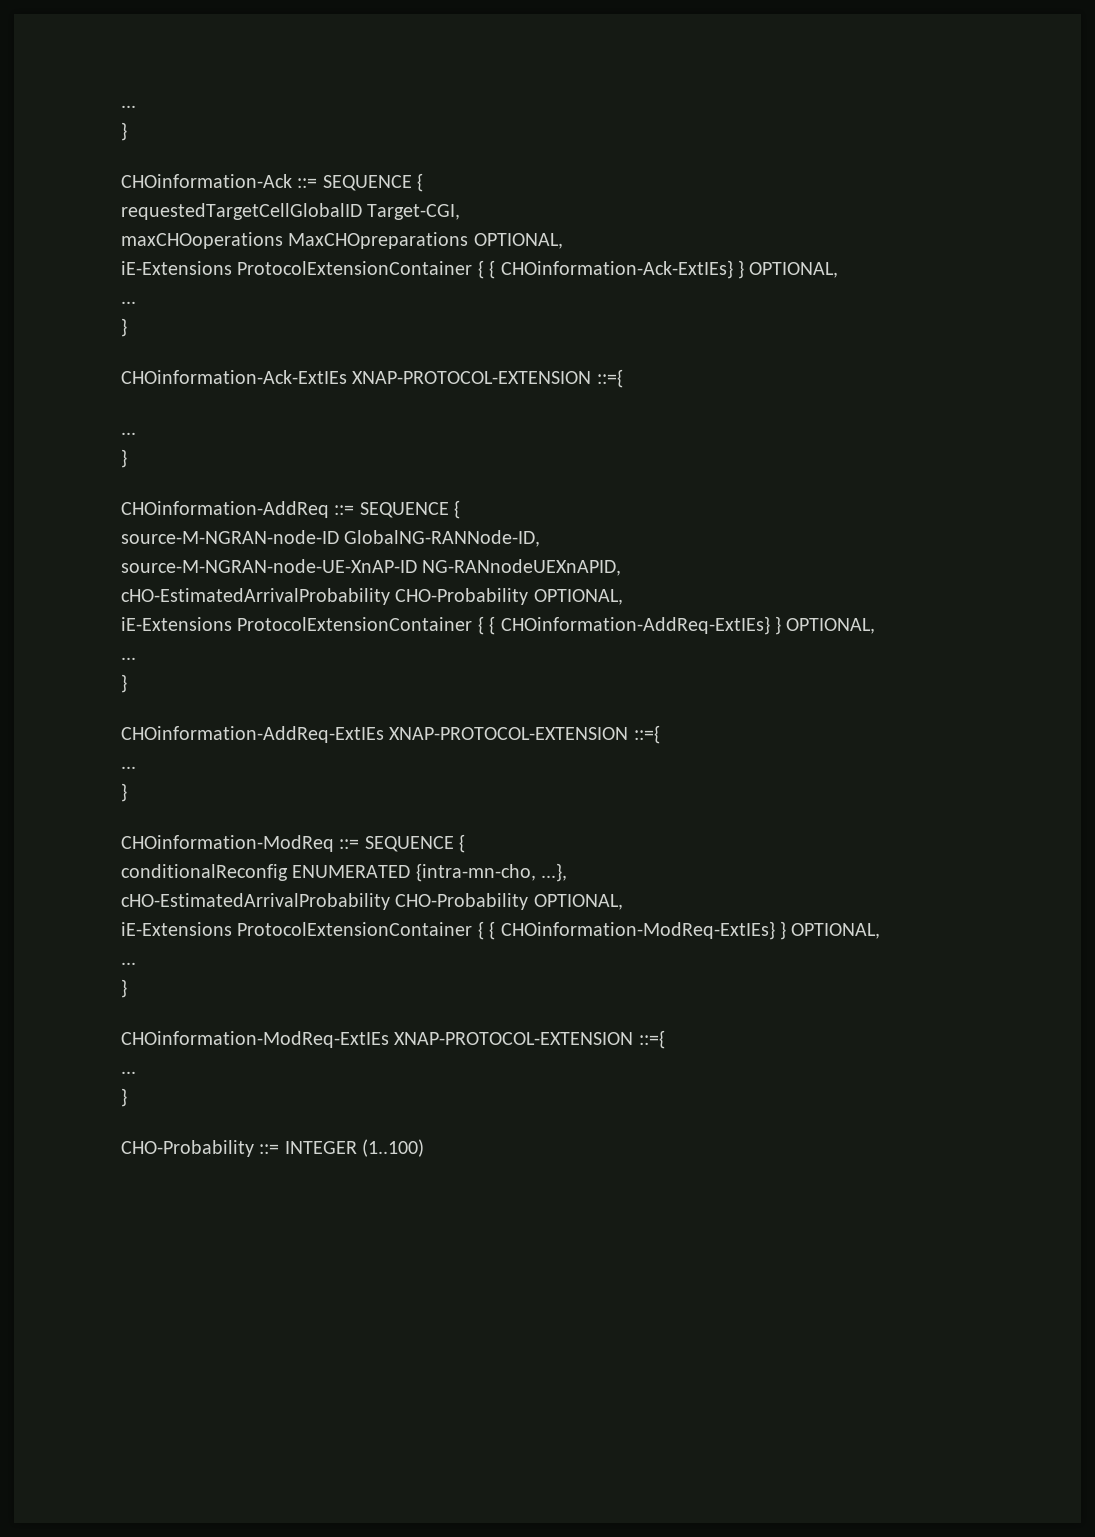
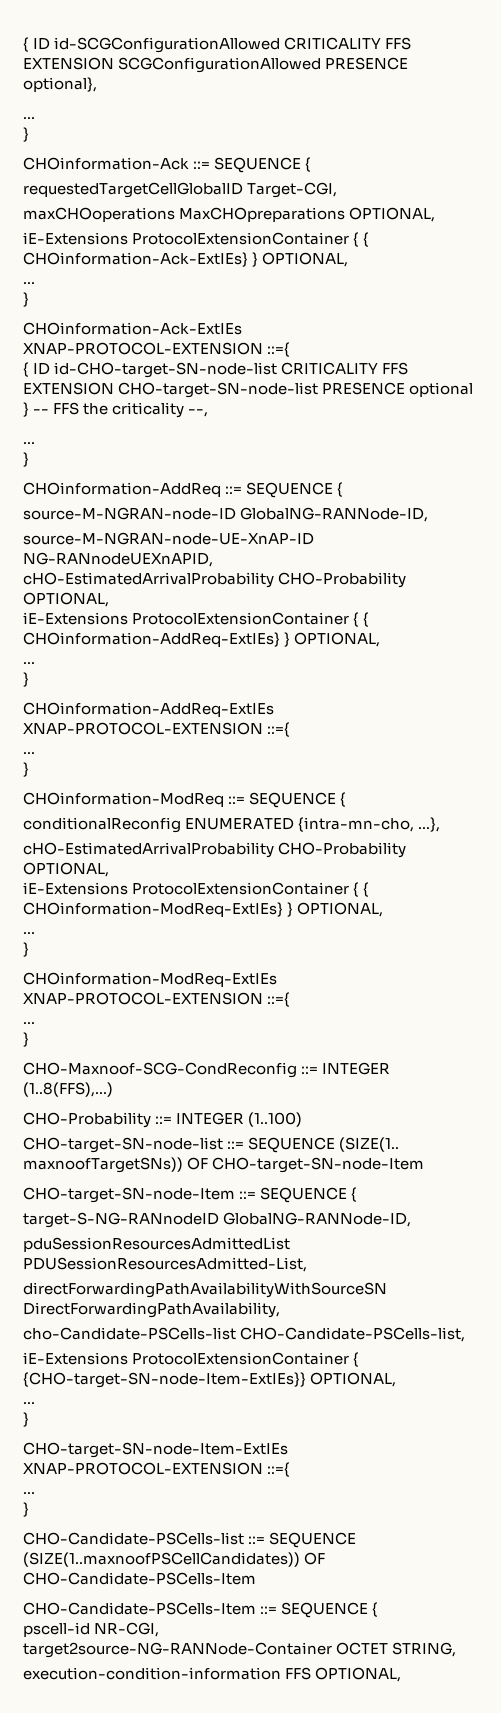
(121, 106) none -> [23,37,412,53] [23,57,409,73] [23,77,97,92] { ID id-SCGConfigurationAllowed CRITICALITY FFS EXTENSION SCGConfigurationAllowed PRESENCE optional}, //
(623, 378) none -> [23,362,409,378] [23,382,474,398] [23,402,209,418] // { ID id-CHO-target-SN-node-list CRITICALITY FFS EXTENSION CHO-target-SN-node-list PRESENCE optional } -- FFS the criticality --,
(127, 1097) none -> [23,1062,391,1078] [23,1082,113,1097] // CHO-Maxnoof-SCG-CondReconfig ::= INTEGER (1..8(FFS),...)
(425, 1148) none -> [23,1137,400,1153] [23,1157,425,1173] [23,1187,358,1203] [23,1212,412,1228] [23,1237,290,1252] [23,1257,307,1272] [23,1282,387,1298] [23,1302,280,1318] [23,1327,466,1342] [23,1352,360,1367] [23,1372,397,1388] [23,1402,35,1404] [23,1412,29,1427] [23,1442,288,1458] [23,1462,291,1477] [23,1492,35,1494] [23,1502,29,1517] [23,1532,357,1548] [23,1552,326,1567] [23,1572,256,1585] [23,1602,379,1618] [23,1622,160,1637] [23,1642,457,1658] [23,1667,402,1682] // CHO-target-SN-node-list ::= SEQUENCE (SIZE(1.. maxnoofTargetSNs)) OF CHO-target-SN-node-Item // CHO-target-SN-node-Item ::= SEQUENCE { // target-S-NG-RANnodeID GlobalNG-RANNode-ID, // pduSessionResourcesAdmittedList PDUSessionResourcesAdmitted-List, // directForwardingPathAvailabilityWithSourceSN DirectForwardingPathAvailability, // cho-Candidate-PSCells-list CHO-Candidate-PSCells-list, // iE-Extensions ProtocolExtensionContainer { {CHO-target-SN-node-Item-ExtIEs}} OPTIONAL, // ... // } // CHO-target-SN-node-Item-ExtIEs XNAP-PROTOCOL-EXTENSION ::={ // ... // } // CHO-Candidate-PSCells-list ::= SEQUENCE (SIZE(1..maxnoofPSCellCandidates)) OF CHO-Candidate-PSCells-Item // CHO-Candidate-PSCells-Item ::= SEQUENCE { // pscell-id NR-CGI, // target2source-NG-RANNode-Container OCTET STRING, // execution-condition-information FFS OPTIONAL,

